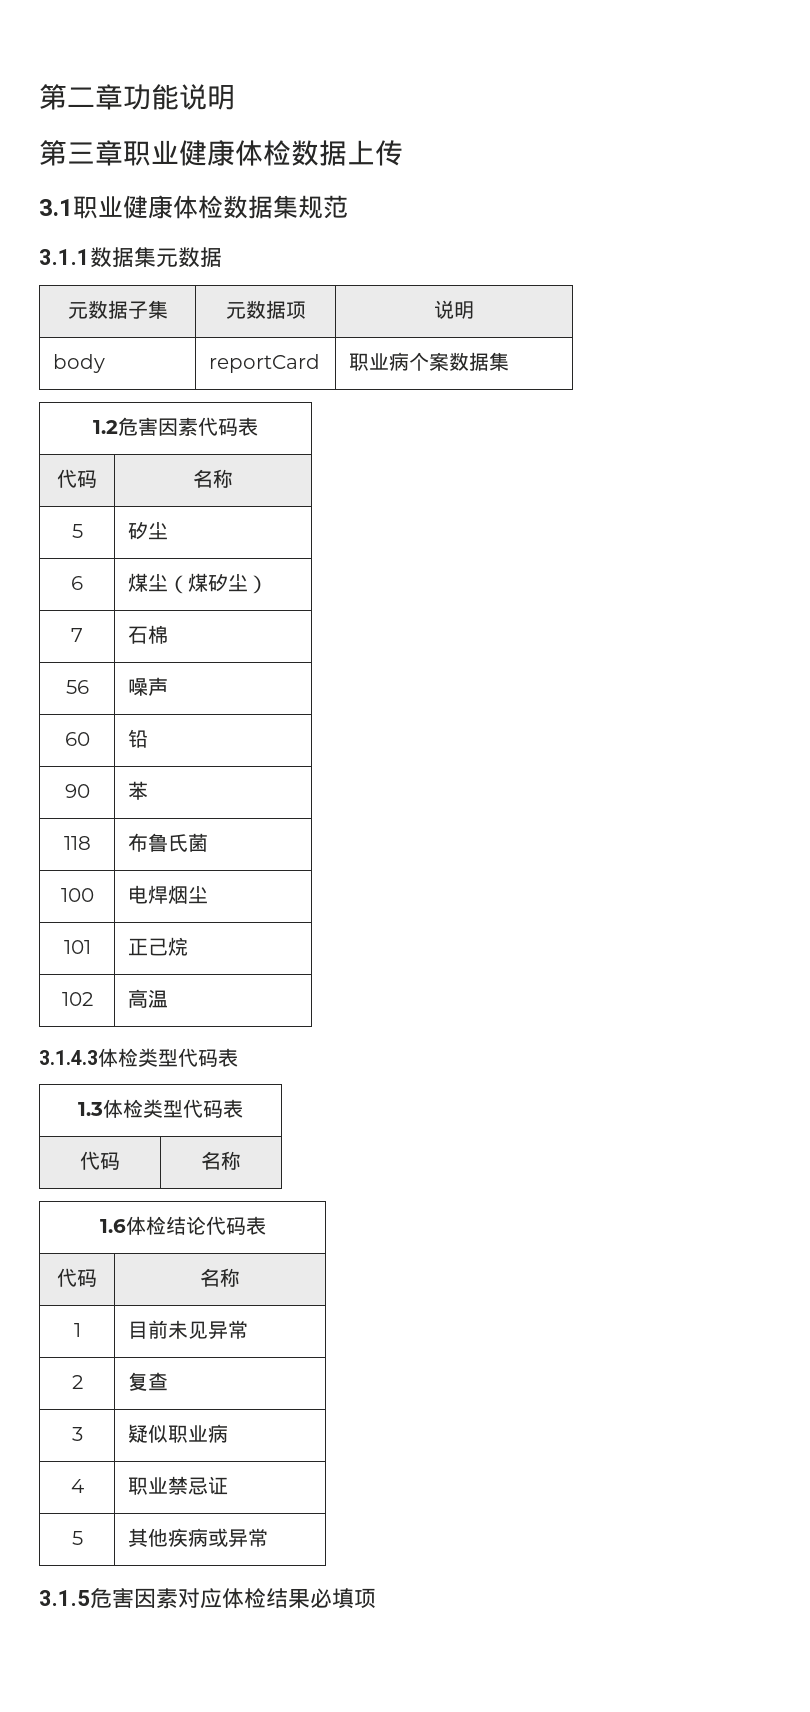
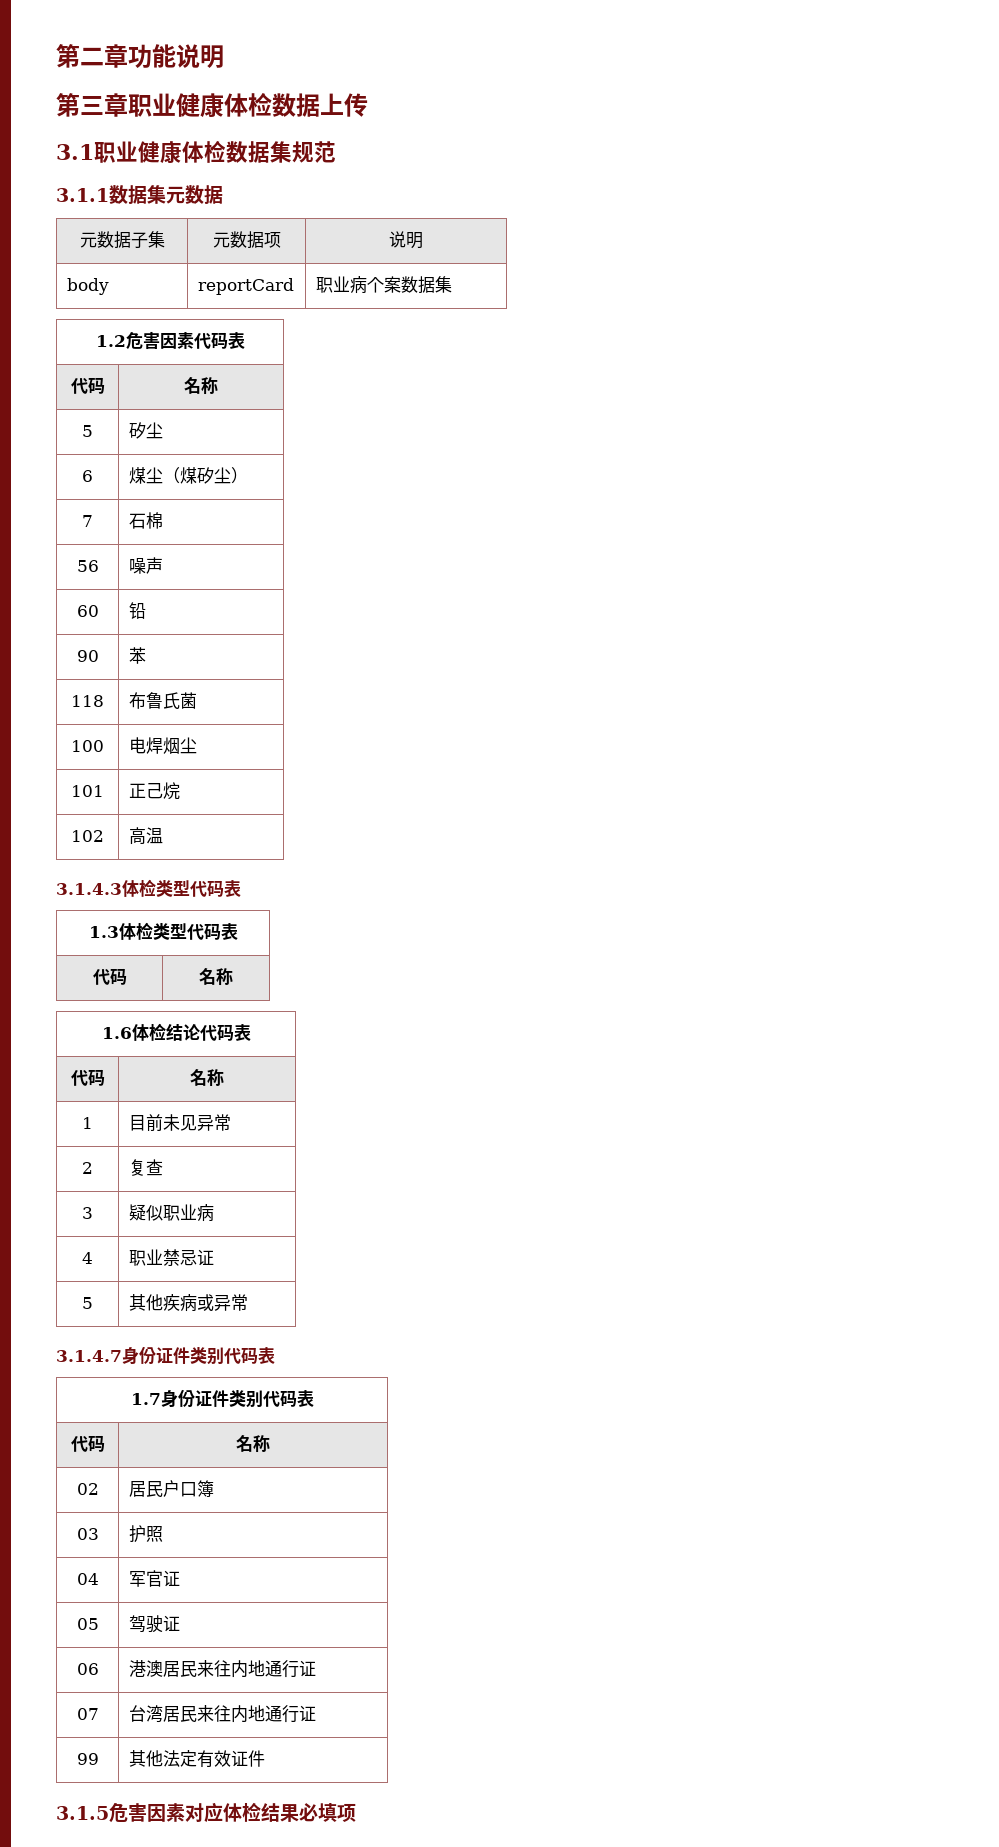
(268, 1537) none -> [56,1346,275,1365] [130,1389,314,1408] [70,1435,105,1452] [236,1435,270,1453] [76,1483,99,1495] [128,1480,214,1498] [76,1528,99,1540] [128,1525,163,1543] [76,1573,99,1585] [128,1570,180,1587] [76,1618,99,1630] [128,1615,180,1633] [76,1663,99,1675] [128,1660,316,1678] [76,1708,99,1720] [128,1705,316,1723] [76,1753,99,1765] [128,1750,265,1768] // 3.1.4.7身份证件类别代码表 // 1.7身份证件类别代码表 // 代码 | 名称 // 02 | 居民户口簿 // 03 | 护照 // 04 | 军官证 // 05 | 驾驶证 // 06 | 港澳居民来往内地通行证 // 07 | 台湾居民来往内地通行证 // 99 | 其他法定有效证件

